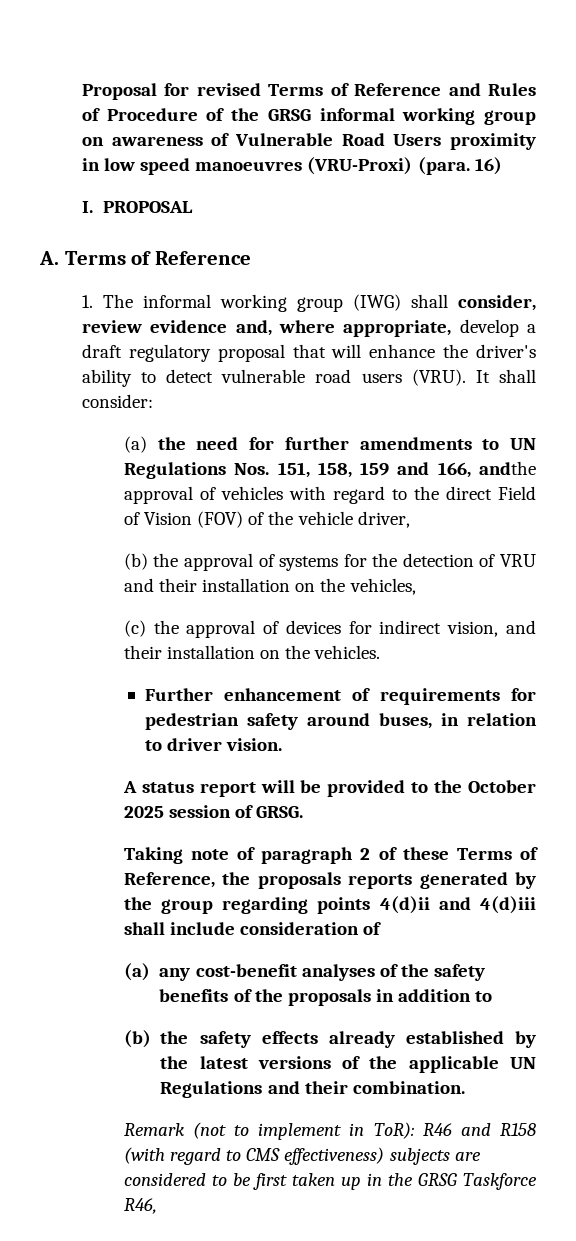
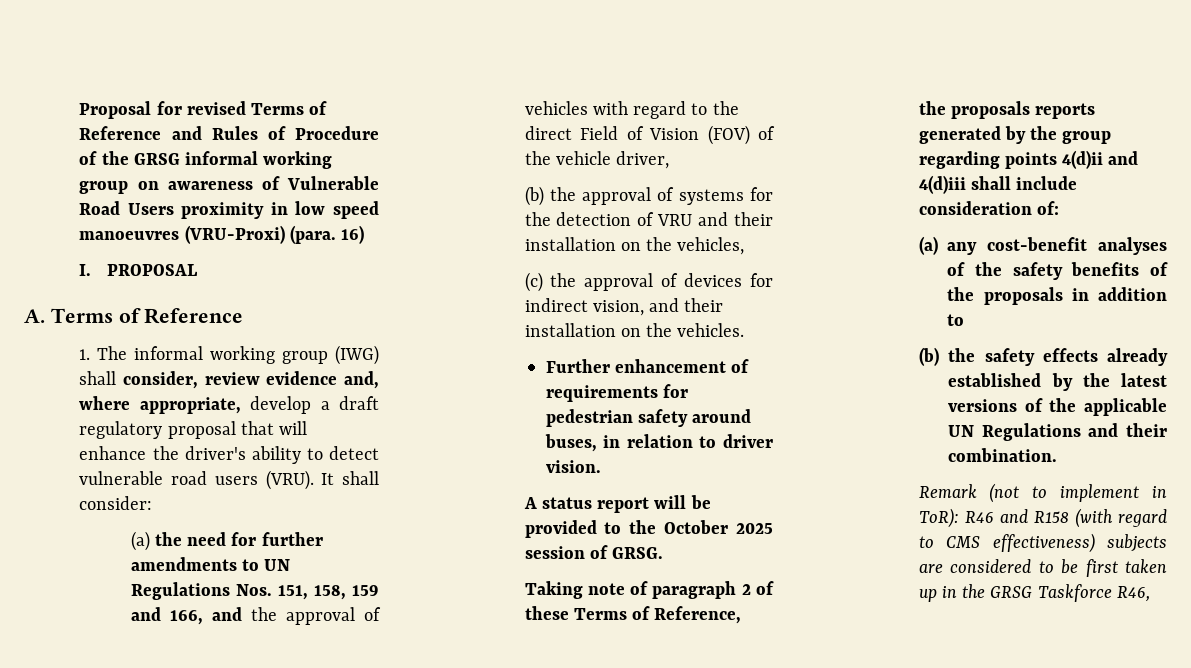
[479,461,537,475] andthe -> [211,607,277,621] and the
[363,922,382,935] of -> [1036,201,1059,215] of:

